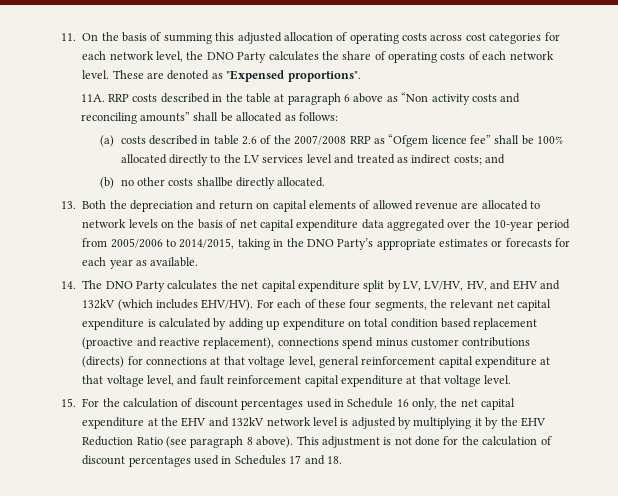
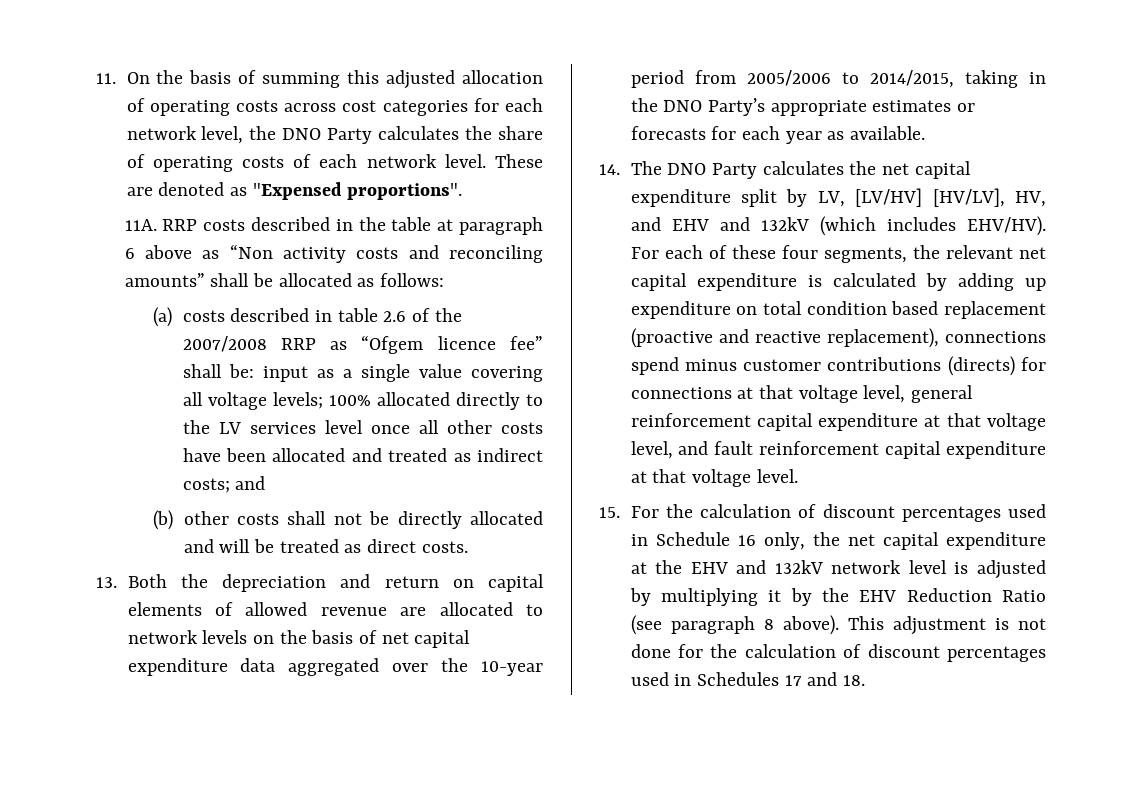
[521,135,534,145] be -> [228,364,543,382] [182,392,323,410] be: input as a single value covering all voltage levels;
(332, 158) none -> [370,420,543,434] [182,448,346,462] once all other costs have been allocated
[120,177,326,189] no other costs shallbe directly allocated. -> [183,511,543,529] [183,539,468,553] other costs shall not be directly allocated and will be treated as direct costs.
[424,281,464,291] LV/HV, -> [855,188,1005,207] [LV/HV] [HV/LV],

